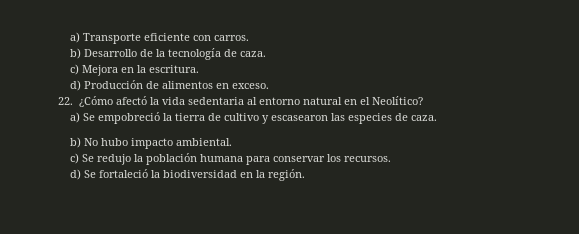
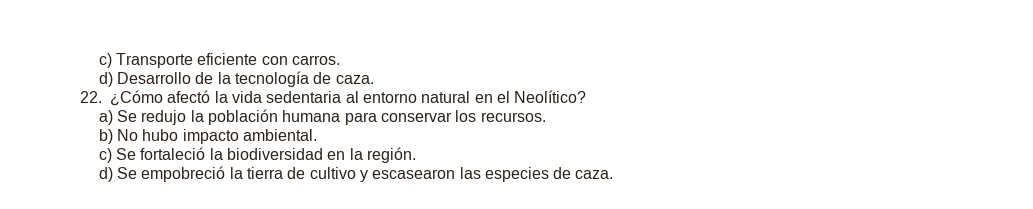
[70,32,81,43] a) -> [98,53,112,68] c)
[70,48,82,59] b) -> [98,72,113,87] d)
[70,64,200,76] [70,80,270,91] // c) Mejora en la escritura. // d) Producción de alimentos en exceso. -> (374, 79) none
(96, 117) none -> [141,109,546,125] [98,129,317,144] [98,147,416,163] [98,167,137,182] redujo la población humana para conservar los recursos. // b) No hubo impacto ambiental. // c) Se fortaleció la biodiversidad en la región. // d) Se
[70,137,233,149] [70,153,392,165] [70,169,306,181] // b) No hubo impacto ambiental. // c) Se redujo la población humana para conservar los recursos. // d) Se fortaleció la biodiversidad en la región. -> (614, 174) none

